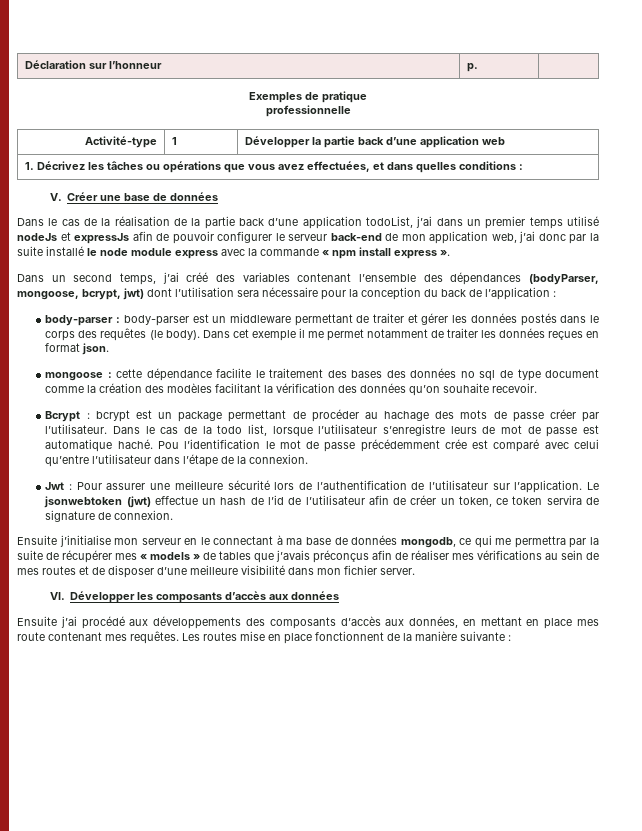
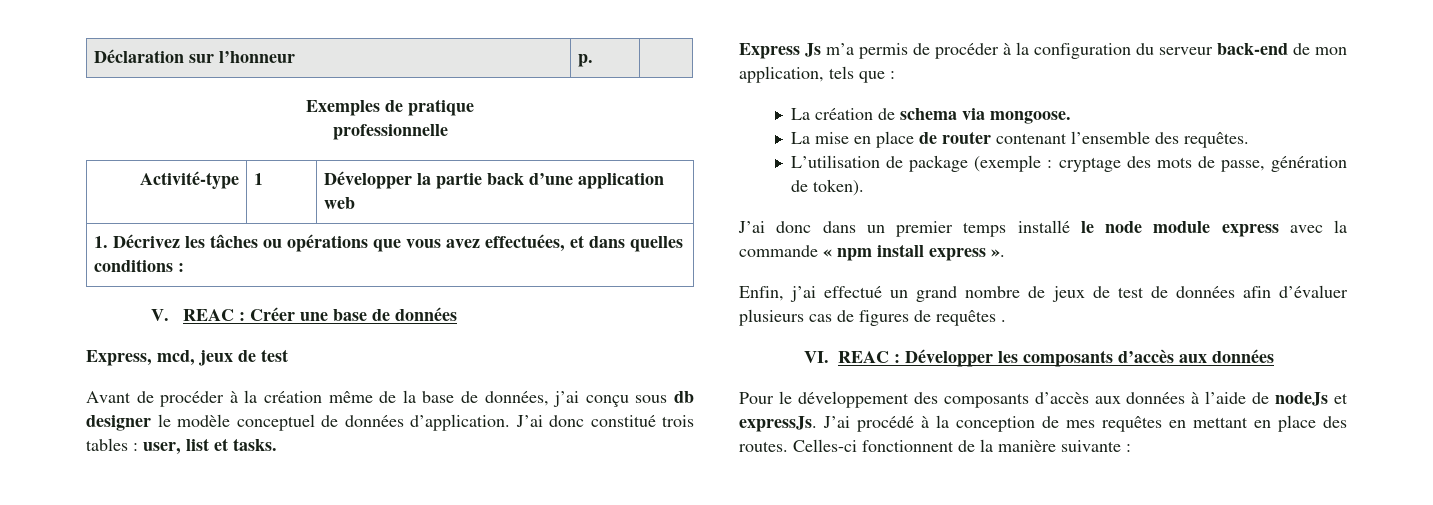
(62, 197) none -> [183,309,246,321] REAC :
[17,216,599,229] [17,231,599,244] [17,246,43,256] Dans le cas de la réalisation de la partie back d’une application todoList, j’ai dans un premier temps utilisé nodeJs et expressJs afin de pouvoir configurer le serveur back-end de mon application web, j’ai donc par la suite -> [86,349,288,366] [86,390,695,407] [86,414,694,431] [86,438,277,455] [739,42,1347,59] [739,66,895,83] [791,108,1072,124] [791,131,1250,148] [791,155,1347,172] [791,179,865,196] [738,221,1007,237] Express, mcd, jeux de test // Avant de procéder à la création même de la base de données, j’ai conçu sous db designer le modèle conceptuel de données d’application. J’ai donc constitué trois tables : user, list et tasks. // Express Js m’a permis de procéder à la configuration du serveur back-end de mon application, tels que : // La création de schema via mongoose. // La mise en place de router contenant l’ensemble des requêtes. // L’utilisation de package (exemple : cryptage des mots de passe, génération de token). // J’ai donc dans un premier temps
[17,272,599,285] [17,287,556,300] [45,313,599,326] [45,328,600,341] [45,343,110,355] [45,368,599,381] [45,383,538,396] [45,409,599,422] [45,424,599,437] [45,439,599,452] [45,454,309,467] [45,480,599,493] [44,495,599,508] [45,510,174,522] [17,535,599,548] [17,550,599,563] [17,565,415,578] Dans un second temps, j’ai créé des variables contenant l’ensemble des dépendances (bodyParser, mongoose, bcrypt, jwt) dont l’utilisation sera nécessaire pour la conception du back de l’application : // body-parser : body-parser est un middleware permettant de traiter et gérer les données postés dans le corps des requêtes (le body). Dans cet exemple il me permet notamment de traiter les données reçues en format json. // mongoose : cette dépendance facilite le traitement des bases des données no sql de type document comme la création des modèles facilitant la vérification des données qu’on souhaite recevoir. // Bcrypt : bcrypt est un package permettant de procéder au hachage des mots de passe créer par l’utilisateur. Dans le cas de la todo list, lorsque l’utilisateur s’enregistre leurs de mot de passe est automatique haché. Pou l’identification le mot de passe précédemment crée est comparé avec celui qu’entre l’utilisateur dans l’étape de la connexion. // Jwt : Pour assurer une meilleure sécurité lors de l’authentification de l’utilisateur sur l’application. Le jsonwebtoken (jwt) effectue un hash de l’id de l’utilisateur afin de créer un token, ce token servira de signature de connexion. // Ensuite j’initialise mon serveur en le connectant à ma base de données mongodb, ce qui me permettra par la suite de récupérer mes « models » de tables que j’avais préconçus afin de réaliser mes vérifications au sein de mes routes et de disposer d’une meilleure visibilité dans mon fichier server. -> [739,285,1348,302] [739,309,1006,326] Enfin, j’ai effectué un grand nombre de jeux de test de données afin d’évaluer plusieurs cas de figures de requêtes .
(65, 596) none -> [837,351,900,363] REAC :
[17,616,599,629] [17,631,312,644] Ensuite j’ai procédé aux développements des composants d’accès aux données, en mettant en place mes route contenant mes requêtes. Les routes mise en place -> [739,391,1348,408] [739,415,1347,432] [739,439,857,452] Pour le développement des composants d’accès aux données à l’aide de nodeJs et expressJs. J’ai procédé à la conception de mes requêtes en mettant en place des routes. Celles-ci

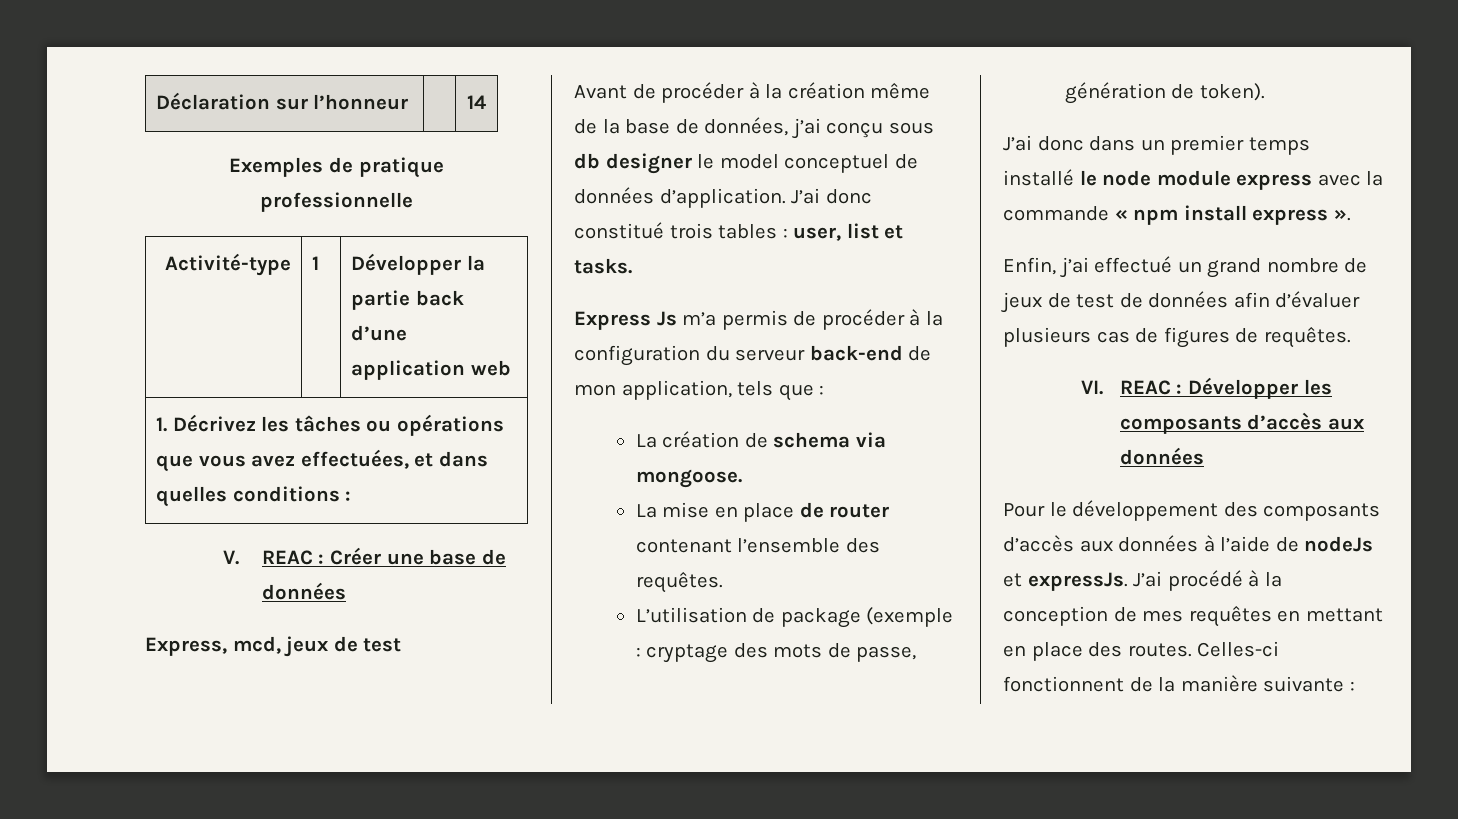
[577,54,593,67] p. | -> [467,95,486,109] | 14
[177,414,230,427] modèle -> [719,154,779,169] model
[936,310,1006,326] requêtes . -> [1263,326,1351,348] requêtes.

